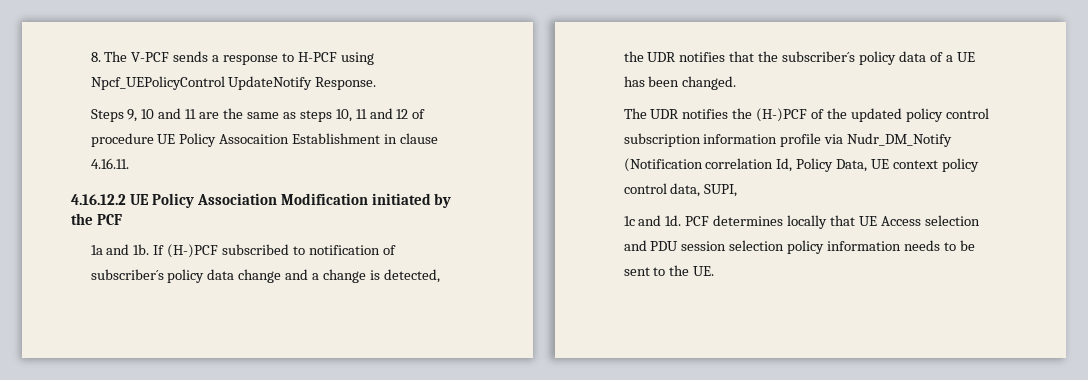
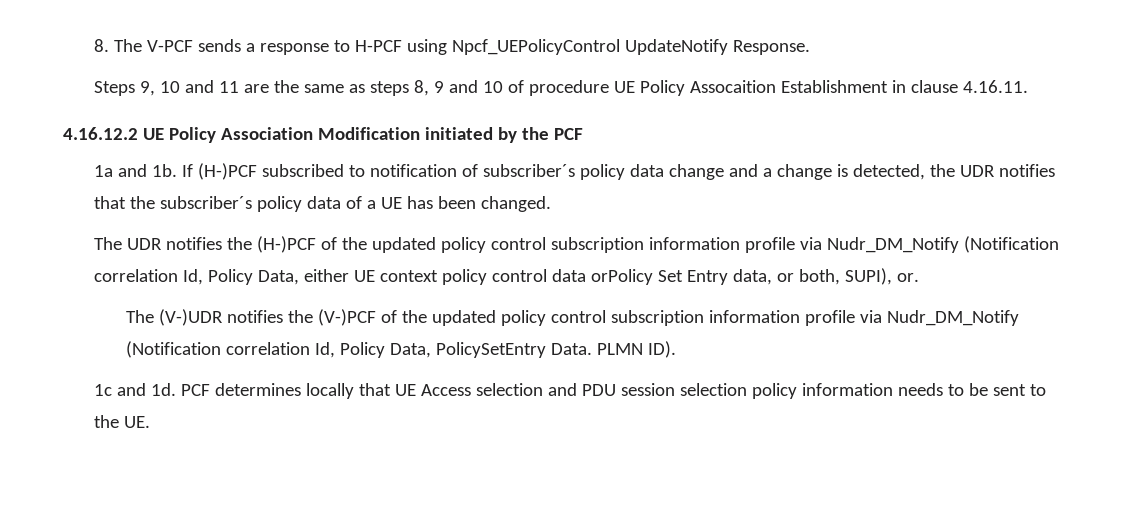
[335,108,409,122] 10, 11 and 12 -> [414,80,504,96] 8, 9 and 10
(868, 165) none -> [304,269,350,282] either
[670,183,738,197] data, SUPI, -> [552,268,920,285] [125,309,1019,326] [125,341,676,358] data orPolicy Set Entry data, or both, SUPI), or. // The (V-)UDR notifies the (V-)PCF of the updated policy control subscription information profile via Nudr_DM_Notify (Notification correlation Id, Policy Data, PolicySetEntry Data. PLMN ID).

